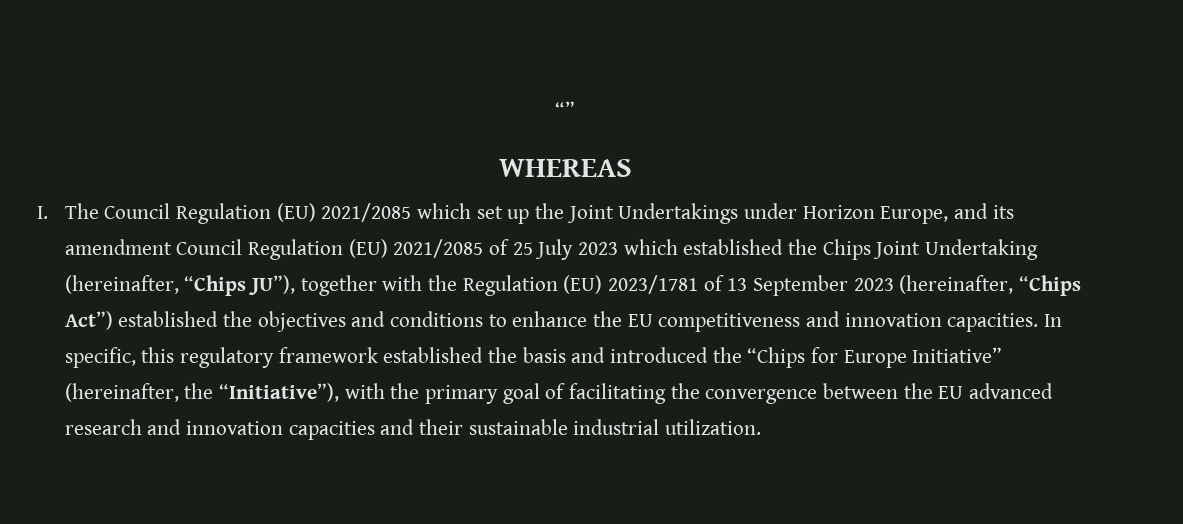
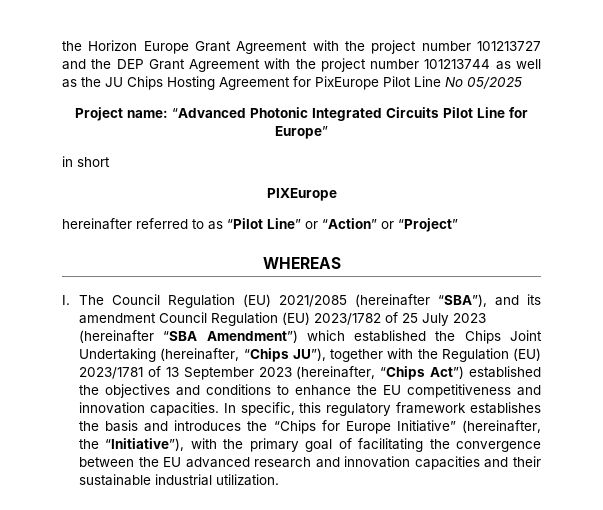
[555,101,575,117] “” -> [62,40,541,54] [62,58,541,72] [62,76,522,90] [75,107,528,121] [275,126,328,139] [62,156,110,167] [266,188,337,201] [62,218,458,232] the Horizon Europe Grant Agreement with the project number 101213727 and the DEP Grant Agreement with the project number 101213744 as well as the JU Chips Hosting Agreement for PixEurope Pilot Line No 05/2025 // Project name: “Advanced Photonic Integrated Circuits Pilot Line for Europe” // in short // PIXEurope // hereinafter referred to as “Pilot Line” or “Action” or “Project”
[417,203,949,224] which set up the Joint Undertakings under Horizon Europe, -> [355,294,488,307] (hereinafter “SBA”),
[393,239,484,258] 2021/2085 -> [314,313,382,325] 2023/1782
(619, 248) none -> [79,330,298,343] (hereinafter “SBA Amendment”)
[383,347,484,363] established -> [470,402,541,414] establishes
[610,347,709,363] introduced -> [174,420,242,431] introduces

